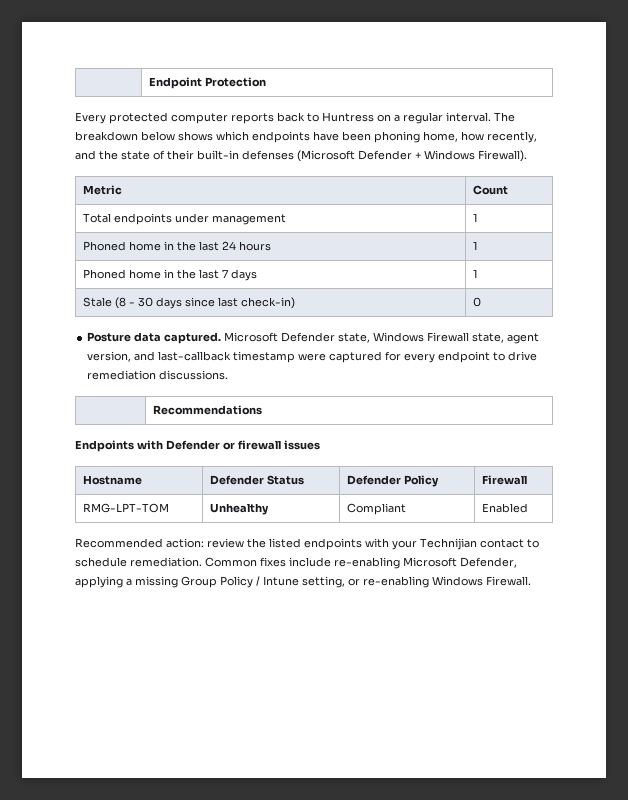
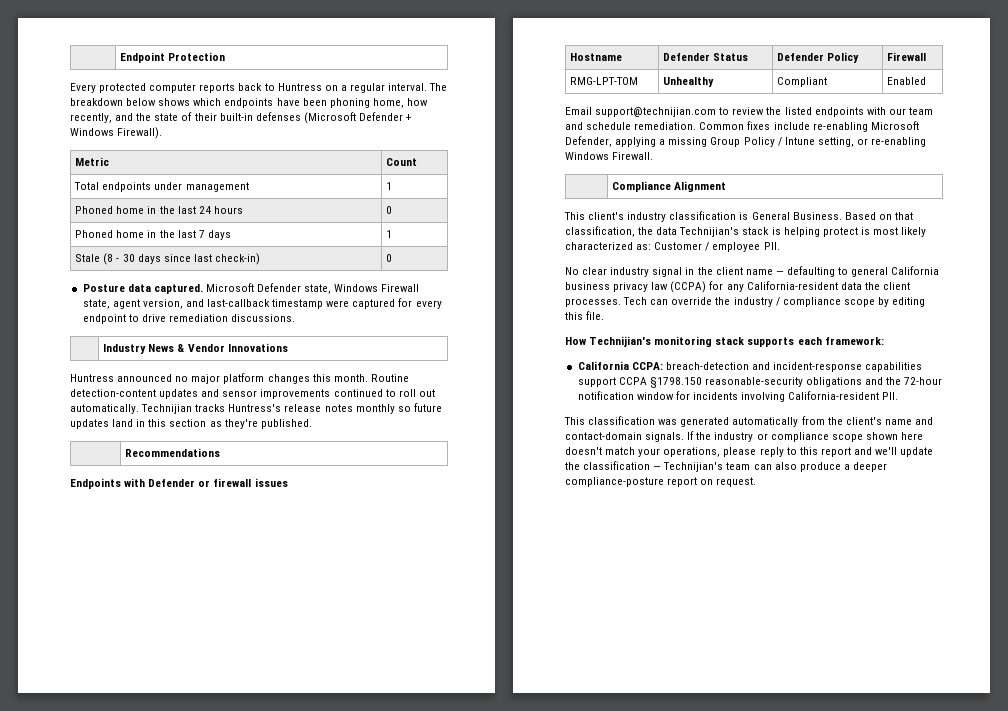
[473,241,479,250] 1 -> [386,206,393,214] 0
(229, 375) none -> [103,343,288,354] [70,373,409,384] [70,389,435,399] [70,403,442,414] [70,419,312,429] // | Industry News & Vendor Innovations // Huntress announced no major platform changes this month. Routine detection-content updates and sensor improvements continued to roll out automatically. Technijian tracks Huntress's release notes monthly so future updates land in this section as they're published.
[75,538,204,548] Recommended action: -> [565,107,730,117] Email support@technijian.com to
[392,538,539,550] your Technijian contact to -> [888,107,933,115] [565,122,583,130] our team and
(531, 581) none -> [612,181,727,192] [564,211,913,222] [565,226,927,237] [565,242,780,252] [565,266,940,277] [565,281,910,293] [565,297,926,307] [565,311,605,320] [565,336,884,347] [577,361,923,372] [577,377,943,388] [577,391,899,402] [564,416,933,427] [565,431,923,442] [565,447,934,457] [565,461,887,472] [565,477,757,487] // | Compliance Alignment // This client's industry classification is General Business. Based on that classification, the data Technijian's stack is helping protect is most likely characterized as: Customer / employee PII. // No clear industry signal in the client name — defaulting to general California business privacy law (CCPA) for any California-resident data the client processes. Tech can override the industry / compliance scope by editing this file. // How Technijian's monitoring stack supports each framework: // California CCPA: breach-detection and incident-response capabilities support CCPA §1798.150 reasonable-security obligations and the 72-hour notification window for incidents involving California-resident PII. // This classification was generated automatically from the client's name and contact-domain signals. If the industry or compliance scope shown here doesn't match your operations, please reply to this report and we'll update the classification — Technijian's team can also produce a deeper compliance-posture report on request.

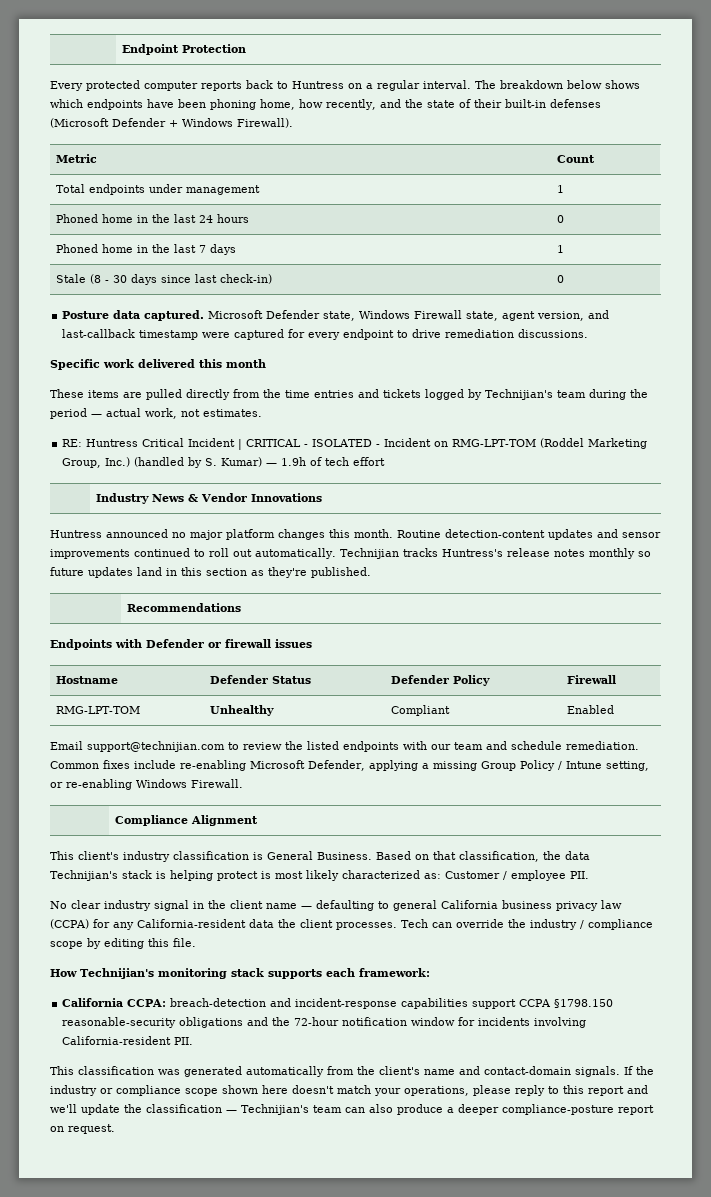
(296, 318) none -> [50,359,266,370] [50,389,648,400] [50,408,262,419] [62,438,648,450] [62,457,386,468] // Specific work delivered this month // These items are pulled directly from the time entries and tickets logged by Technijian's team during the period — actual work, not estimates. // RE: Huntress Critical Incident | CRITICAL - ISOLATED - Incident on RMG-LPT-TOM (Roddel Marketing Group, Inc.) (handled by S. Kumar) — 1.9h of tech effort

